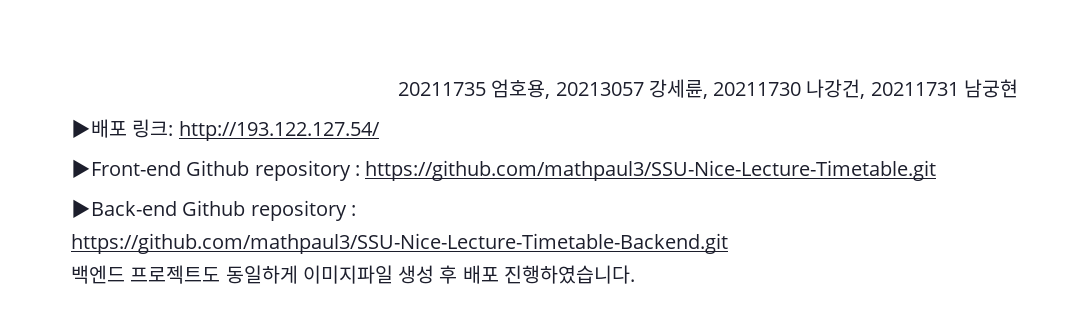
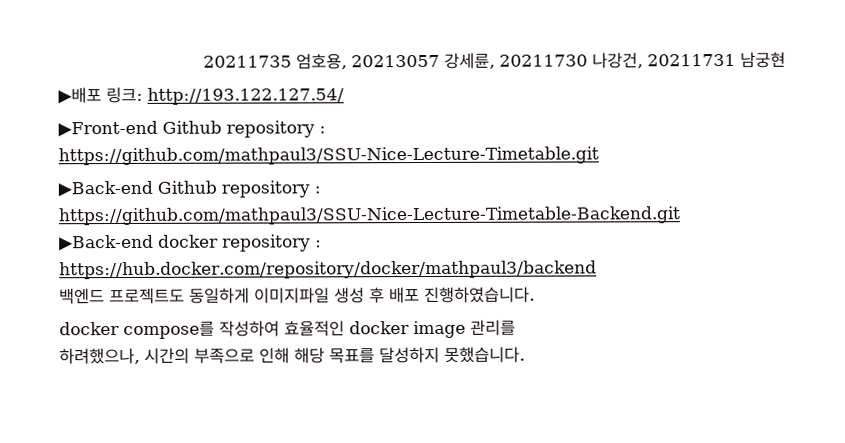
(728, 243) none -> [59,234,322,252] [59,260,597,280] // ▶Back-end docker repository : https://hub.docker.com/repository/docker/mathpaul3/backend
(635, 274) none -> [59,319,516,339] [59,346,525,365] // docker compose를 작성하여 효율적인 docker image 관리를 // 하려했으나, 시간의 부족으로 인해 해당 목표를 달성하지 못했습니다.

